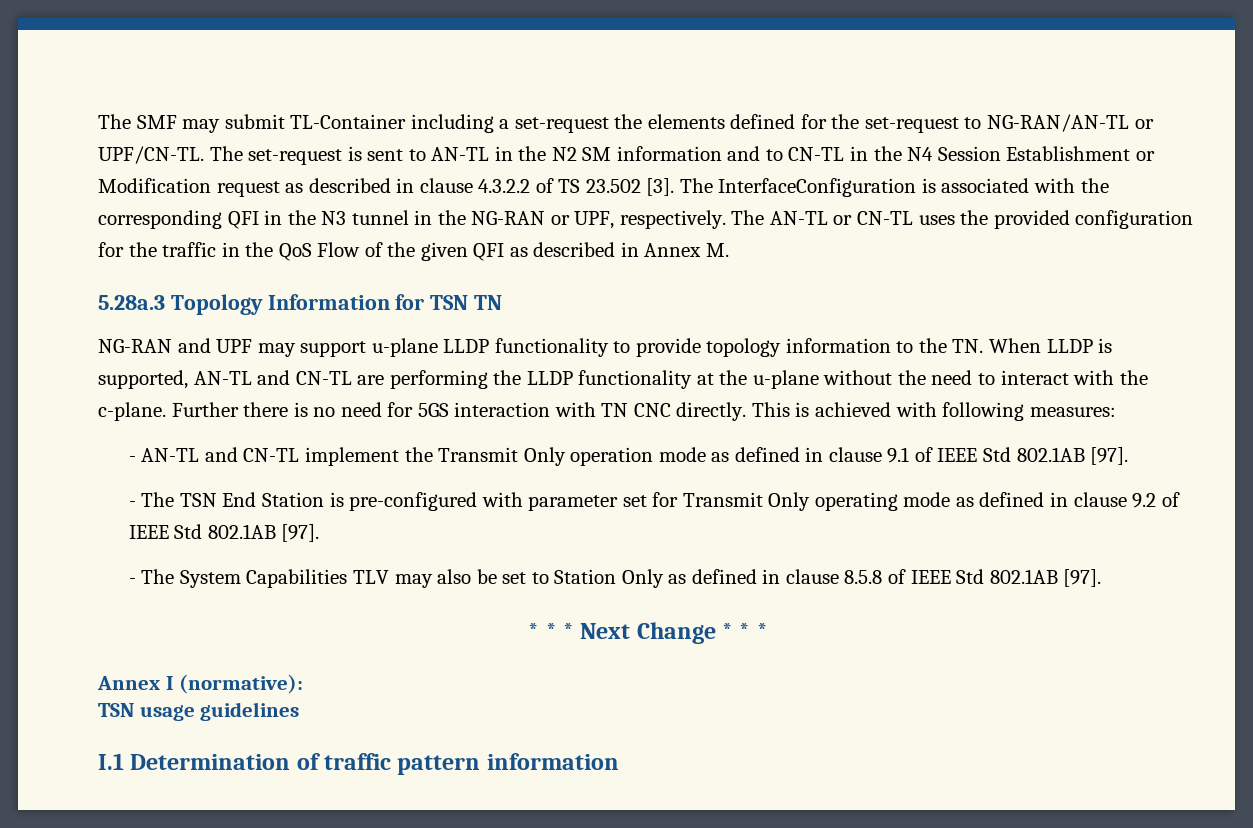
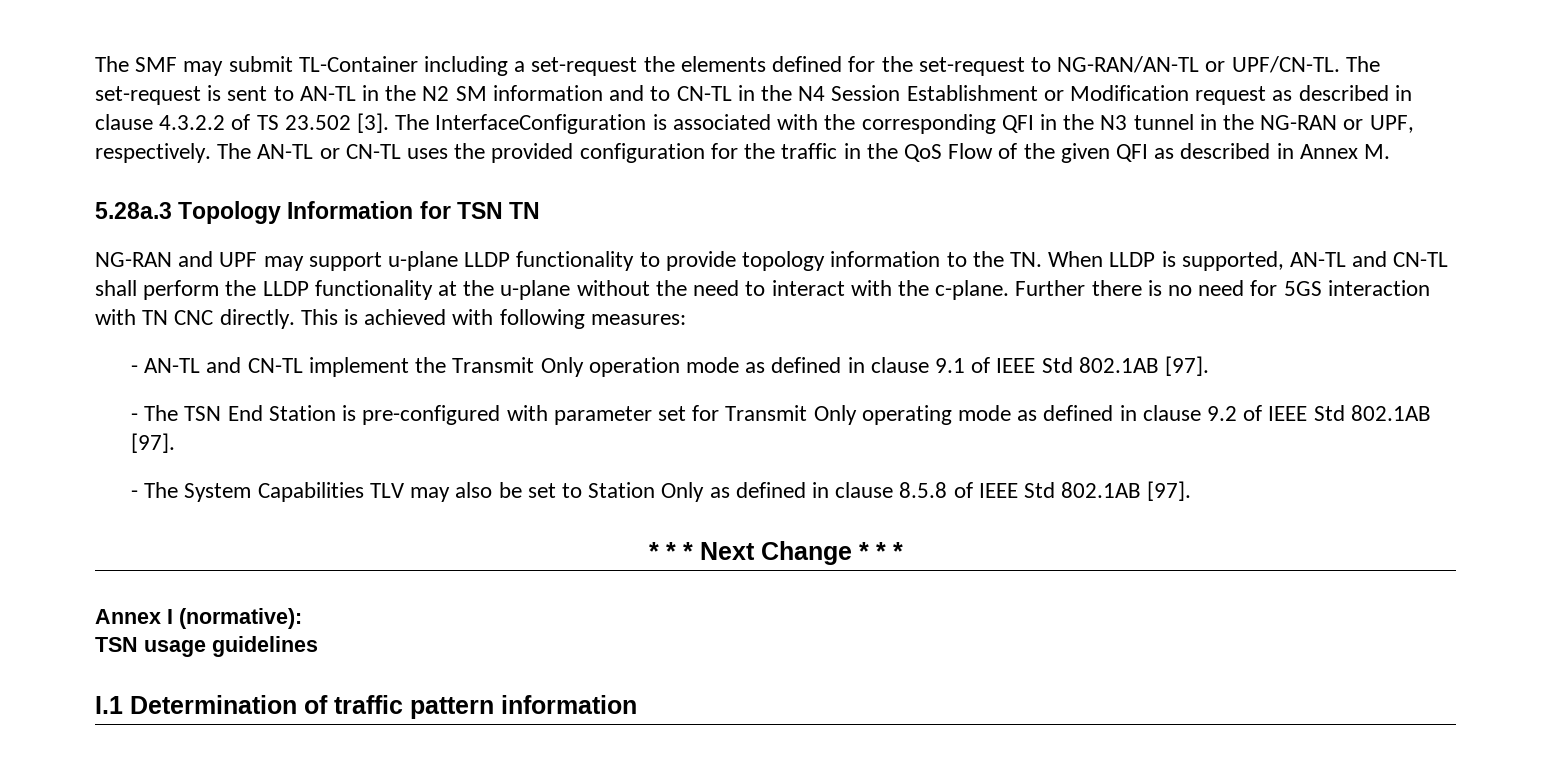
[357,370,488,389] are performing -> [95,280,220,300] shall perform

